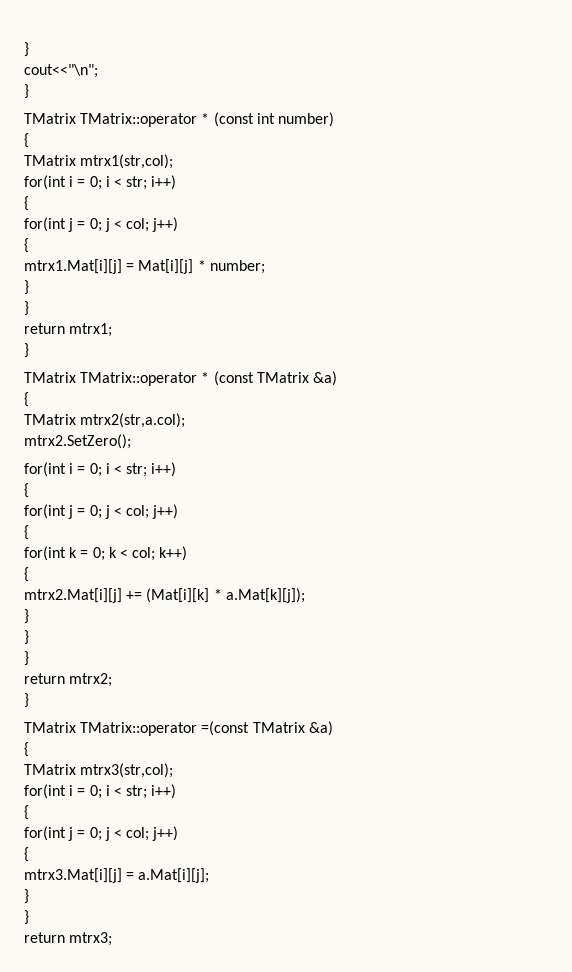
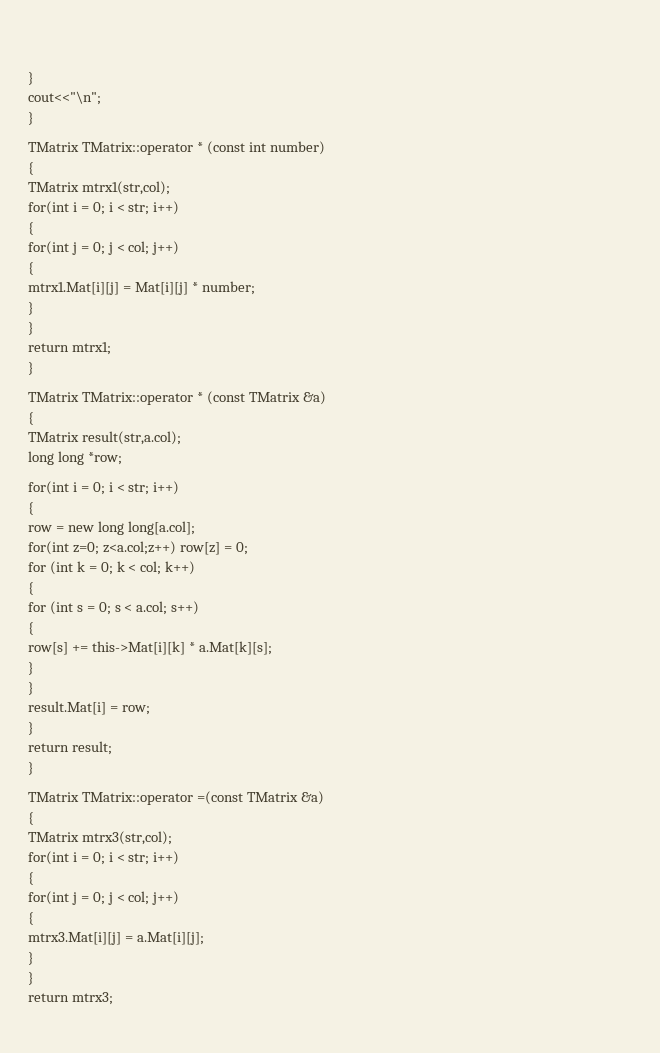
[80,413,186,428] [24,434,131,449] [24,462,177,477] [24,483,29,498] [24,504,179,519] [24,525,29,540] [24,546,66,561] mtrx2(str,a.col); // mtrx2.SetZero(); // for(int i = 0; i < str; i++) // { // for(int j = 0; j < col; j++) // { // for(int -> [81,431,181,445] [28,451,122,465] [28,481,180,495] [28,502,34,515] [28,521,195,535] [28,541,248,555] [28,561,73,575] result(str,a.col); // long long *row; // for(int i = 0; i < str; i++) // { // row = new long long[a.col]; // for(int z=0; z<a.col;z++) row[z] = 0; // for (int
[24,588,305,603] [24,609,29,624] [24,630,29,645] [24,651,29,666] [24,673,113,687] mtrx2.Mat[i][j] += (Mat[i][k] * a.Mat[k][j]); // } // } // } // return mtrx2; -> [28,601,200,615] [28,622,34,635] [28,641,272,655] [28,662,34,675] [28,682,34,695] [28,701,150,715] [28,722,34,735] [28,741,112,755] for (int s = 0; s < a.col; s++) // { // row[s] += this->Mat[i][k] * a.Mat[k][s]; // } // } // result.Mat[i] = row; // } // return result;

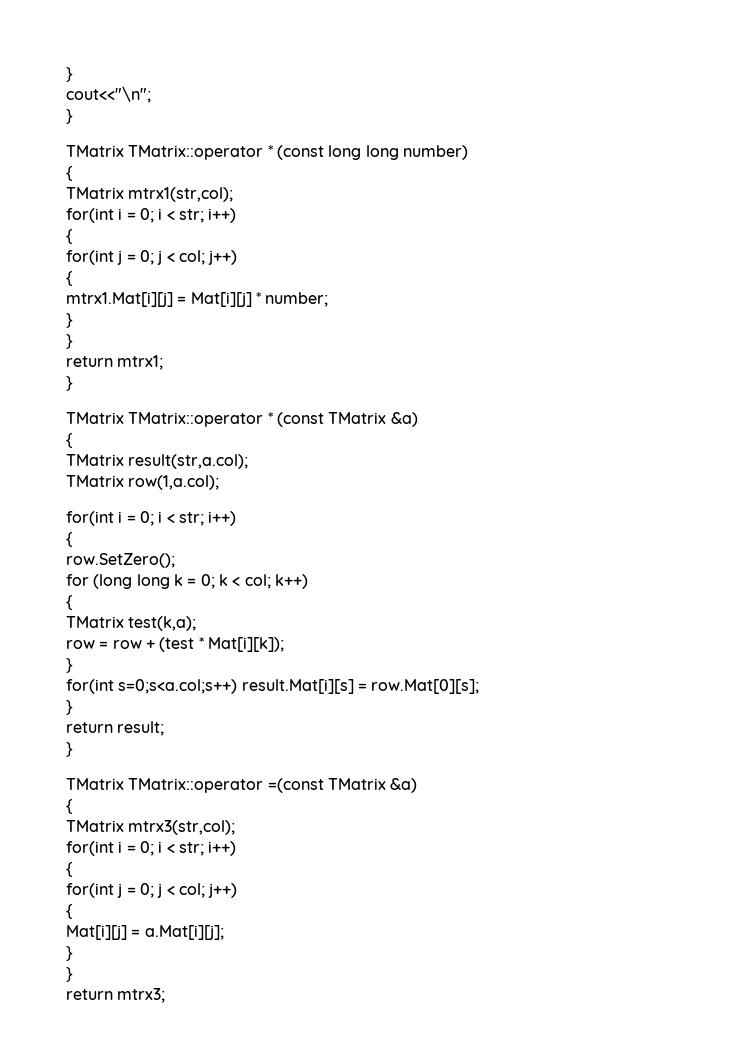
[248,142,266,152] int -> [328,145,399,160] long long
[28,451,122,465] [28,481,180,495] [28,502,34,515] [28,521,195,535] [28,541,248,555] [28,561,73,575] long long *row; // for(int i = 0; i < str; i++) // { // row = new long long[a.col]; // for(int z=0; z<a.col;z++) row[z] = 0; // for (int -> [66,475,220,490] [66,511,237,526] [66,532,73,547] [66,553,175,568] [66,574,170,589] TMatrix row(1,a.col); // for(int i = 0; i < str; i++) // { // row.SetZero(); // for (long long
[28,601,200,615] [28,622,34,635] [28,641,272,655] [28,662,34,675] [28,682,34,695] [28,701,150,715] for (int s = 0; s < a.col; s++) // { // row[s] += this->Mat[i][k] * a.Mat[k][s]; // } // } // result.Mat[i] = row; -> [66,616,197,631] [66,637,284,652] [66,658,73,673] [66,679,480,694] TMatrix test(k,a); // row = row + (test * Mat[i][k]); // } // for(int s=0;s<a.col;s++) result.Mat[i][s] = row.Mat[0][s];
[28,932,121,945] mtrx3.Mat[i][j] -> [66,925,127,940] Mat[i][j]

